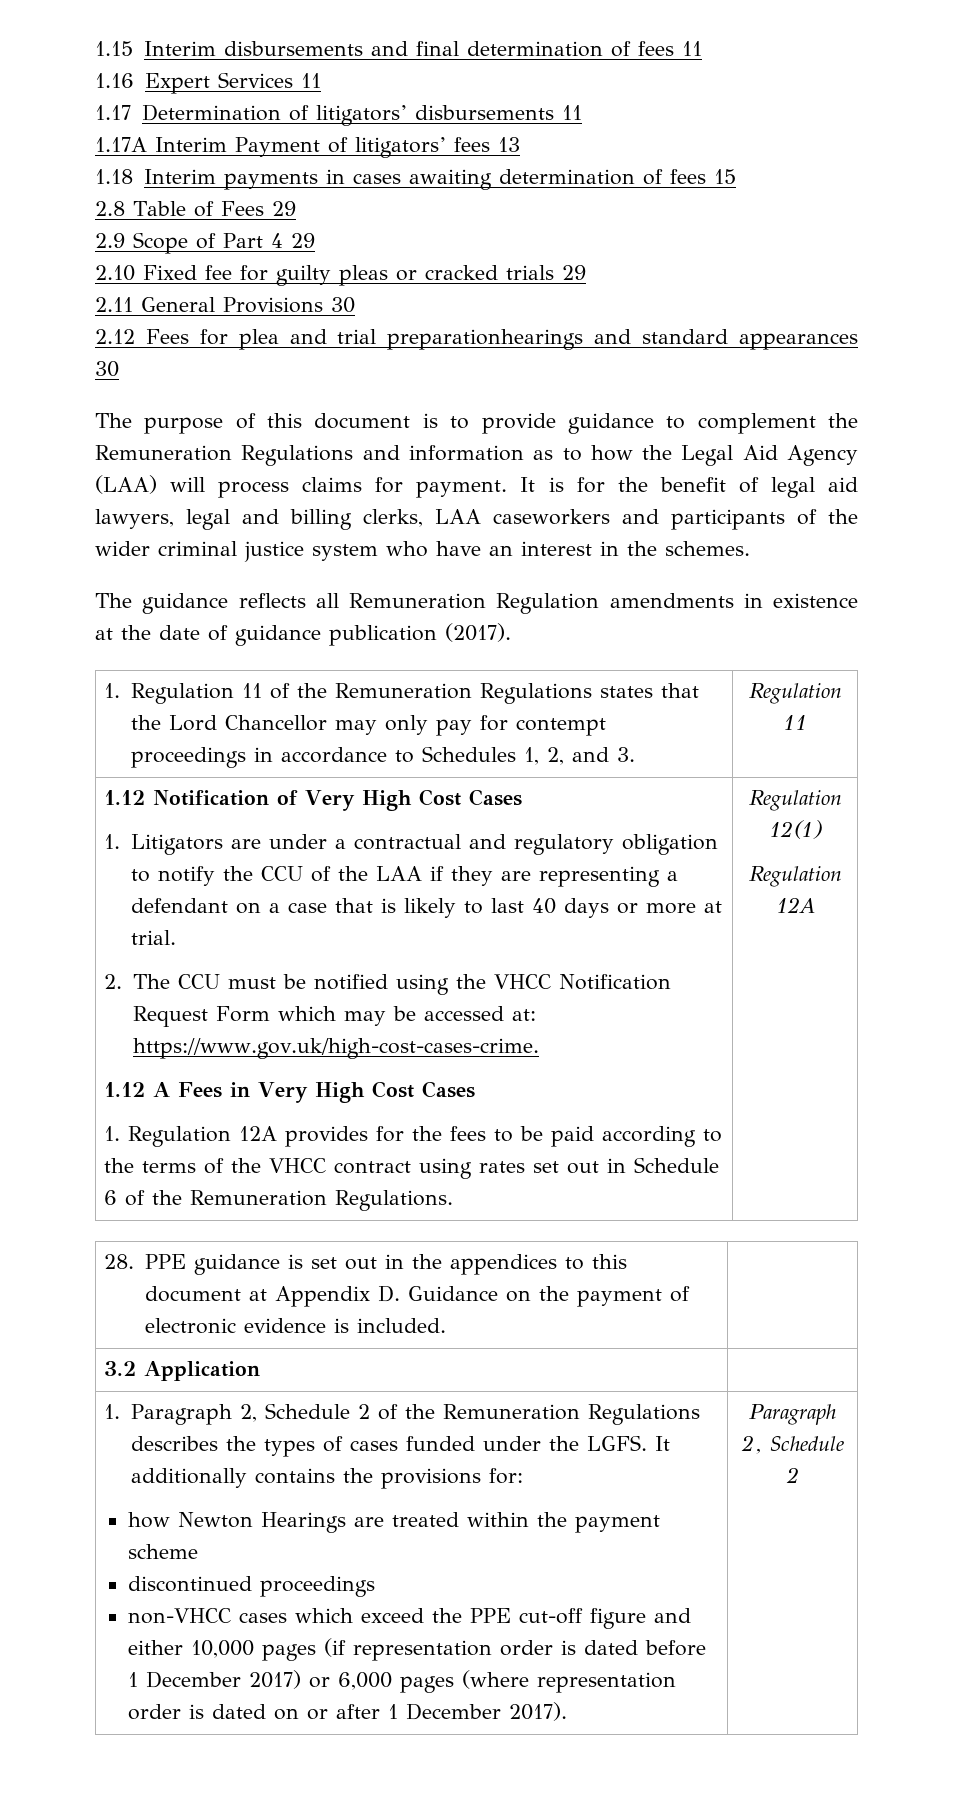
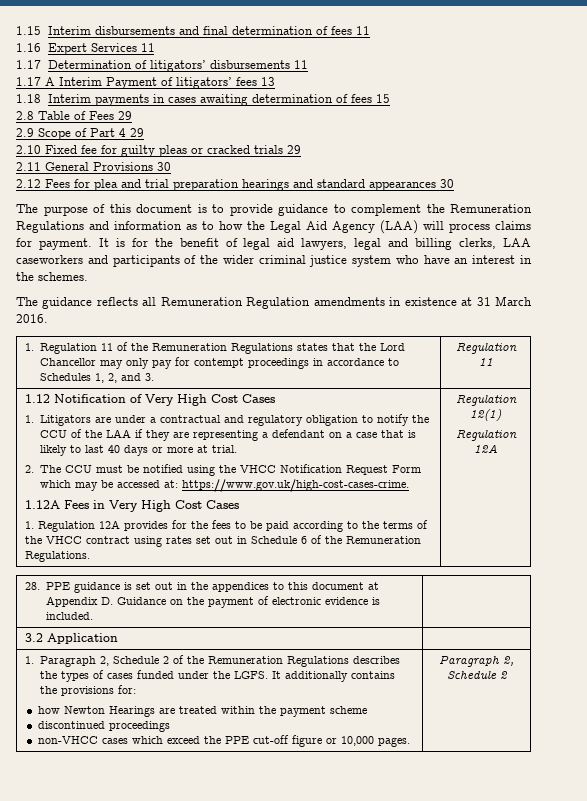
[95,137,147,152] 1.17A -> [16,77,55,86] 1.17 A
[387,329,584,350] preparationhearings -> [173,179,289,191] preparation hearings
[121,623,511,646] the date of guidance publication (2017). -> [476,296,532,306] [16,314,48,323] 31 March 2016.
[104,1082,171,1097] 1.12 A -> [25,500,61,509] 1.12A
[654,1608,692,1623] [128,1638,707,1661] [128,1670,677,1693] [128,1702,568,1721] and either 10,000 pages (if representation order is dated before 1 December 2017) or 6,000 pages (where representation order is dated on or after 1 December 2017). -> [325,736,410,747] or 10,000 pages.

